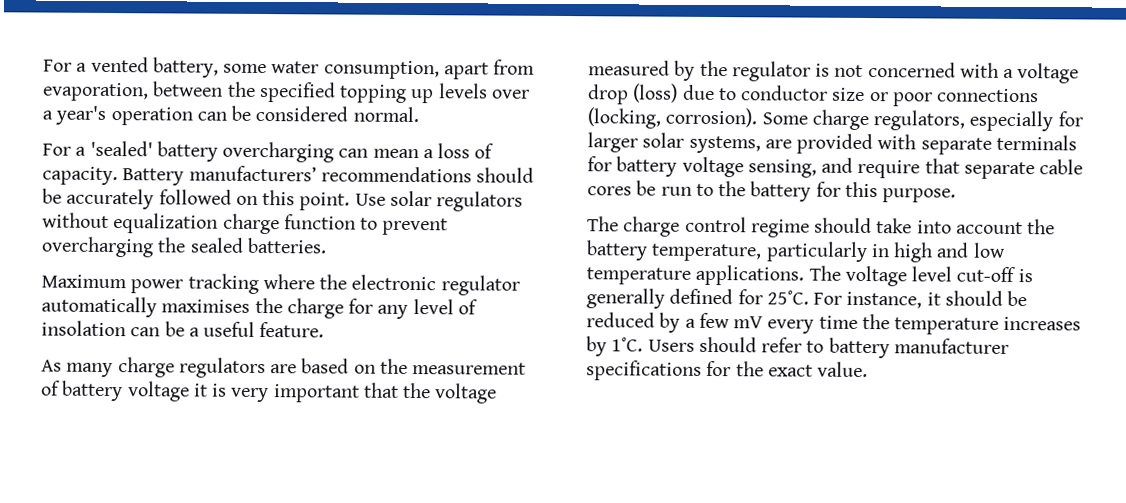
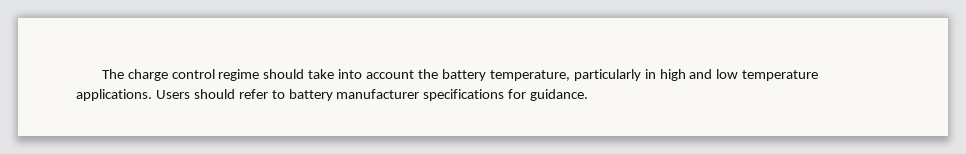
[43,56,536,80] [42,81,530,104] [42,105,419,126] [42,140,495,163] [42,165,535,186] [42,188,524,212] [42,212,449,236] [41,236,327,258] [41,273,520,296] [41,296,478,319] [41,320,325,338] [41,357,527,379] [41,380,498,404] [588,60,1080,84] [587,83,1040,107] [587,107,1083,132] [587,132,1077,155] [587,156,1084,180] [587,180,957,203] For a vented battery, some water consumption, apart from evaporation, between the specified topping up levels over a year's operation can be considered normal. // For a 'sealed' battery overcharging can mean a loss of capacity. Battery manufacturers’ recommendations should be accurately followed on this point. Use solar regulators without equalization charge function to prevent overcharging the sealed batteries. // Maximum power tracking where the electronic regulator automatically maximises the charge for any level of insolation can be a useful feature. // As many charge regulators are based on the measurement of battery voltage it is very important that the voltage measured by the regulator is not concerned with a voltage drop (loss) due to conductor size or poor connections (locking, corrosion). Some charge regulators, especially for larger solar systems, are provided with separate terminals for battery voltage sensing, and require that separate cable cores be run to the battery for this purpose. // -> (101, 74) none
[808,265,1033,287] [586,288,1028,309] [586,312,1082,335] [586,336,644,357] The voltage level cut-off is generally defined for 25˚C. For instance, it should be reduced by a few mV every time the temperature increases by 1˚C. -> (152, 95) none
[735,361,869,378] the exact value. -> [530,89,589,101] guidance.

